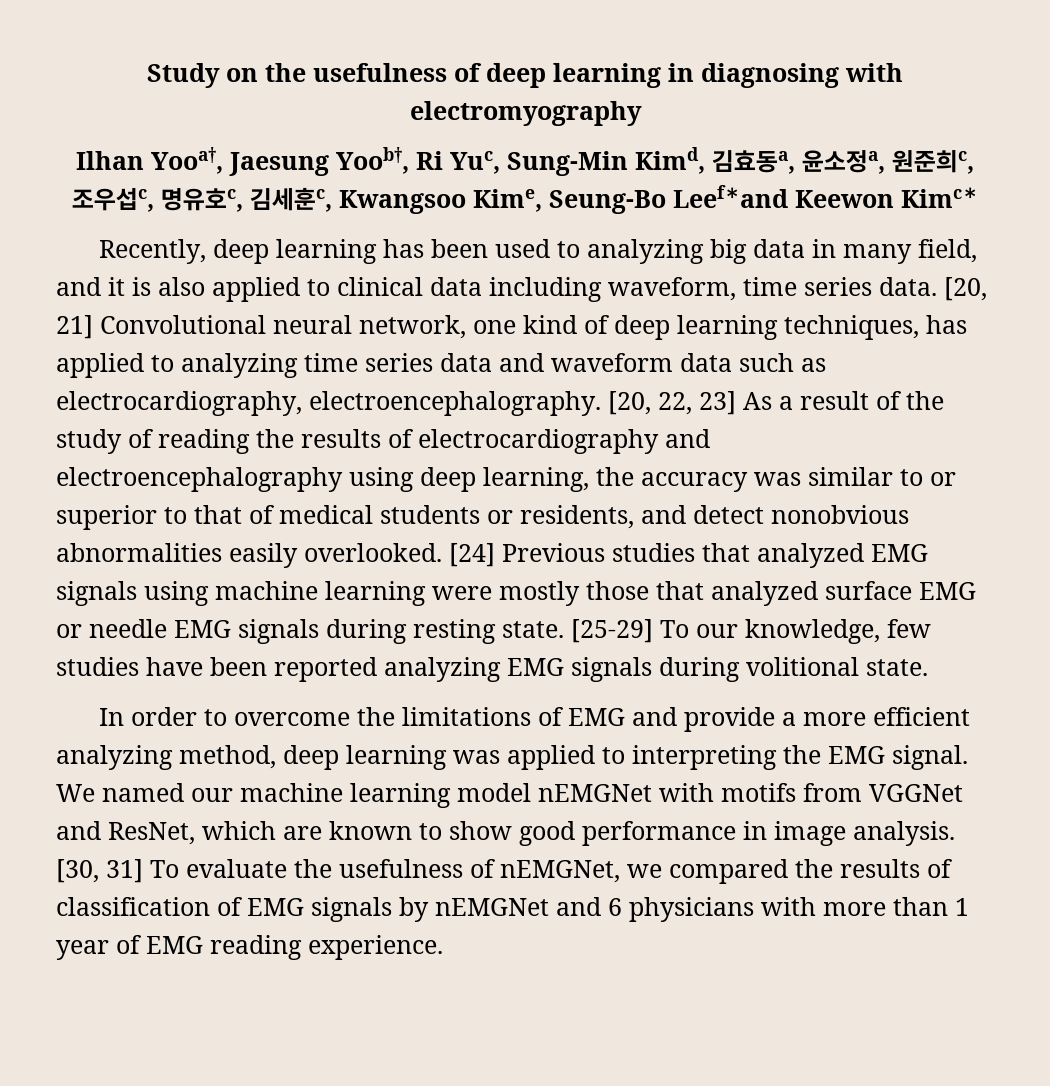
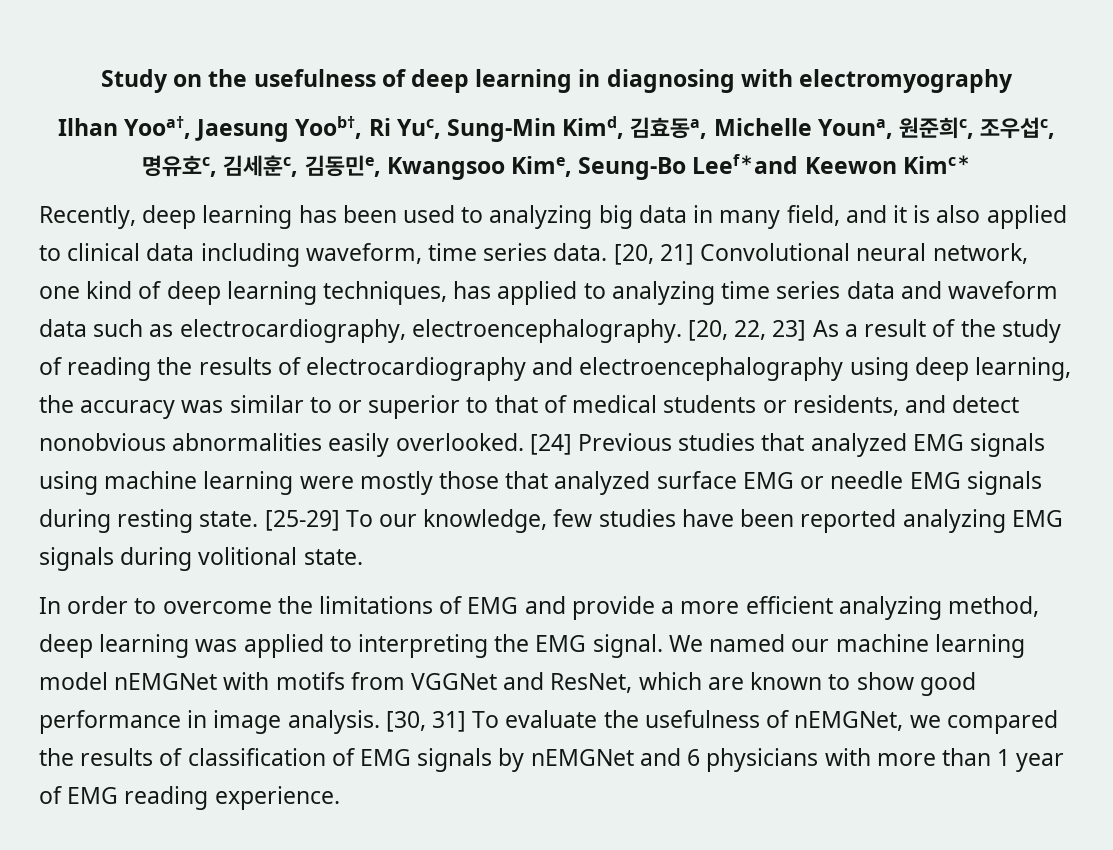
[802,150,885,174] 윤소정a, -> [713,118,893,139] Michelle Youna,
(332, 199) none -> [304,155,381,177] 김동민e,

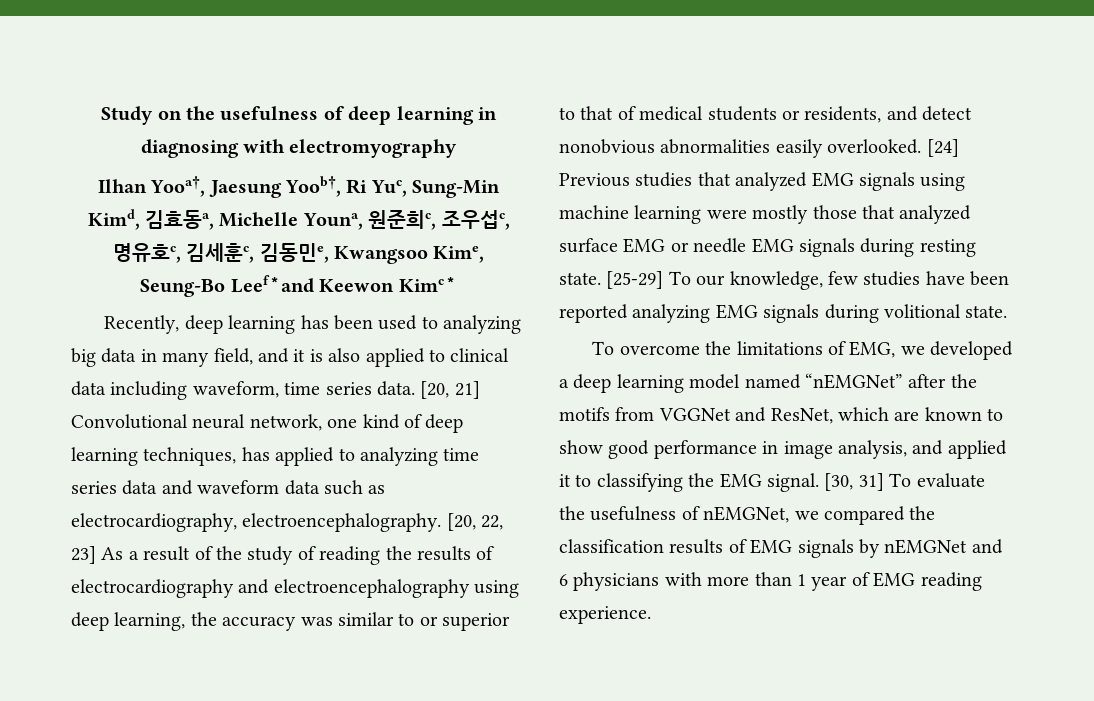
[39,596,157,614] In order to -> [592,341,615,355] To
[467,596,1039,620] [39,634,1025,658] [39,672,270,690] EMG and provide a more efficient analyzing method, deep learning was applied to interpreting the EMG signal. We named our machine learning model nEMGNet with -> [849,341,1014,360] [559,373,977,393] EMG, we developed a deep learning model named “nEMGNet” after the
[287,710,380,734] analysis. -> [838,440,1007,459] [559,473,819,492] analysis, and applied it to classifying the EMG signal.
[80,748,355,766] results of classification of -> [559,539,747,554] classification results of

